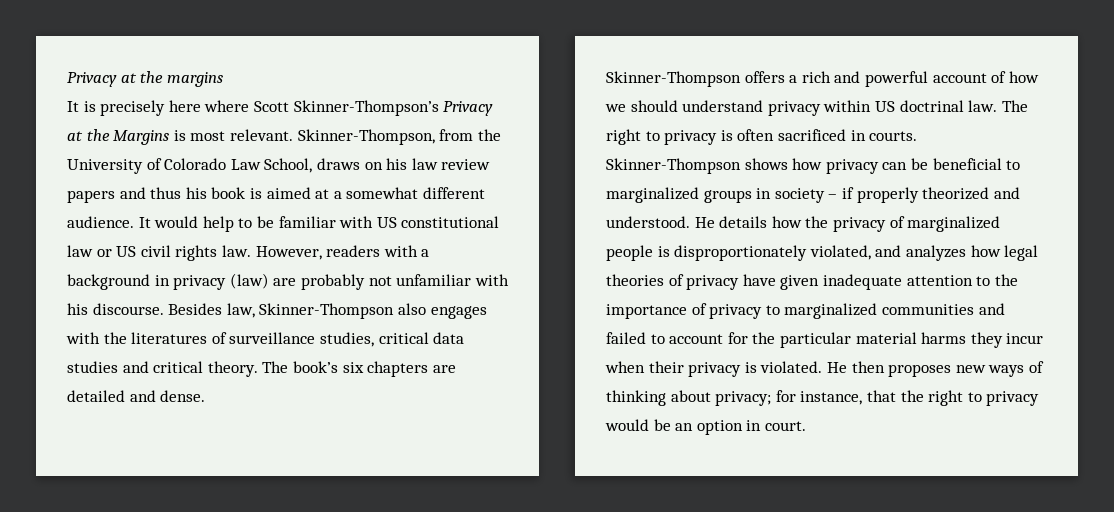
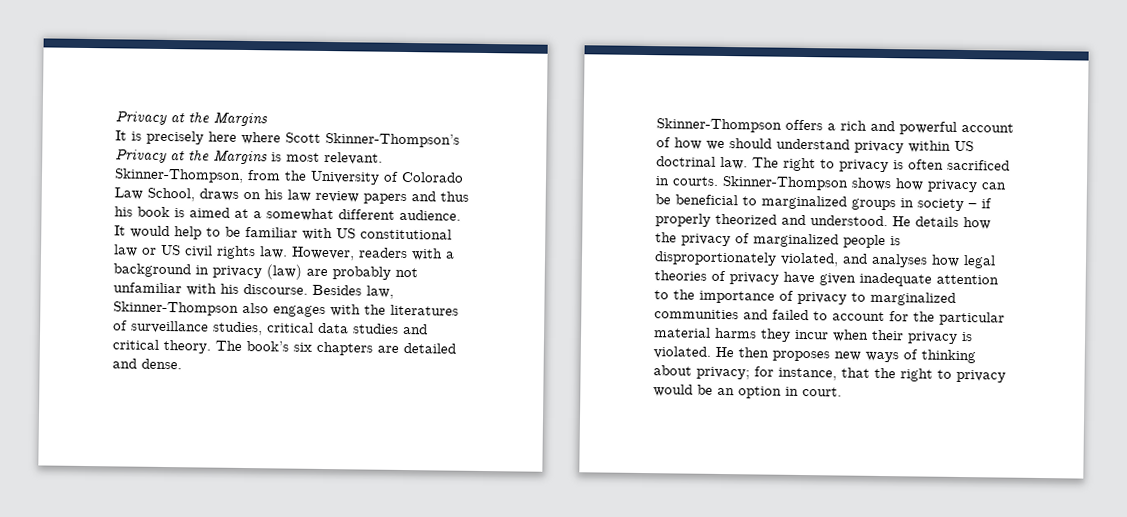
[67,71,223,87] Privacy at the margins -> [115,110,268,127] Privacy at the Margins
[905,245,966,261] analyzes -> [871,253,928,268] analyses

